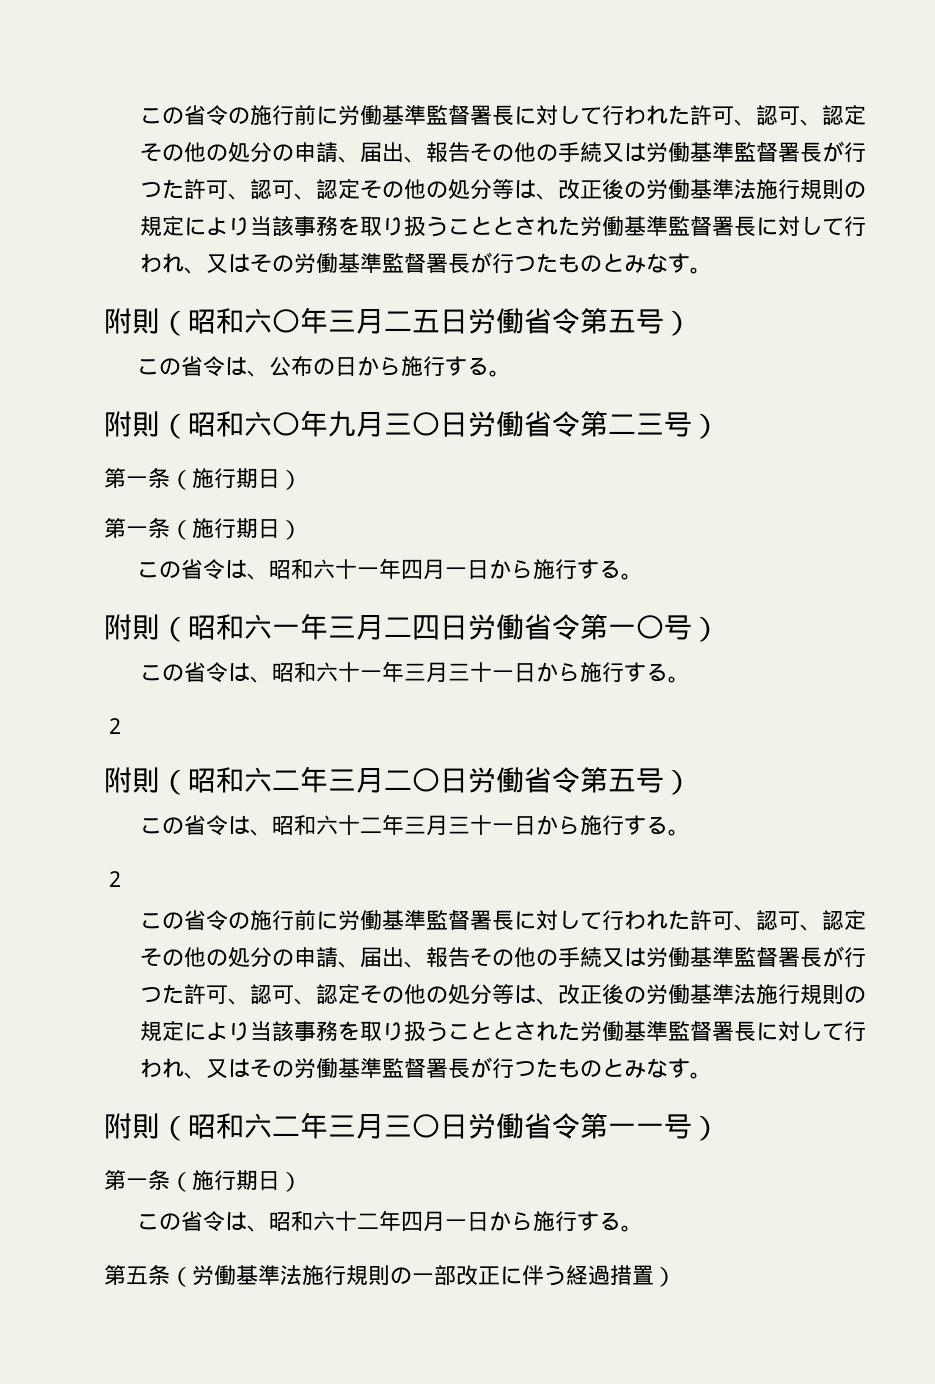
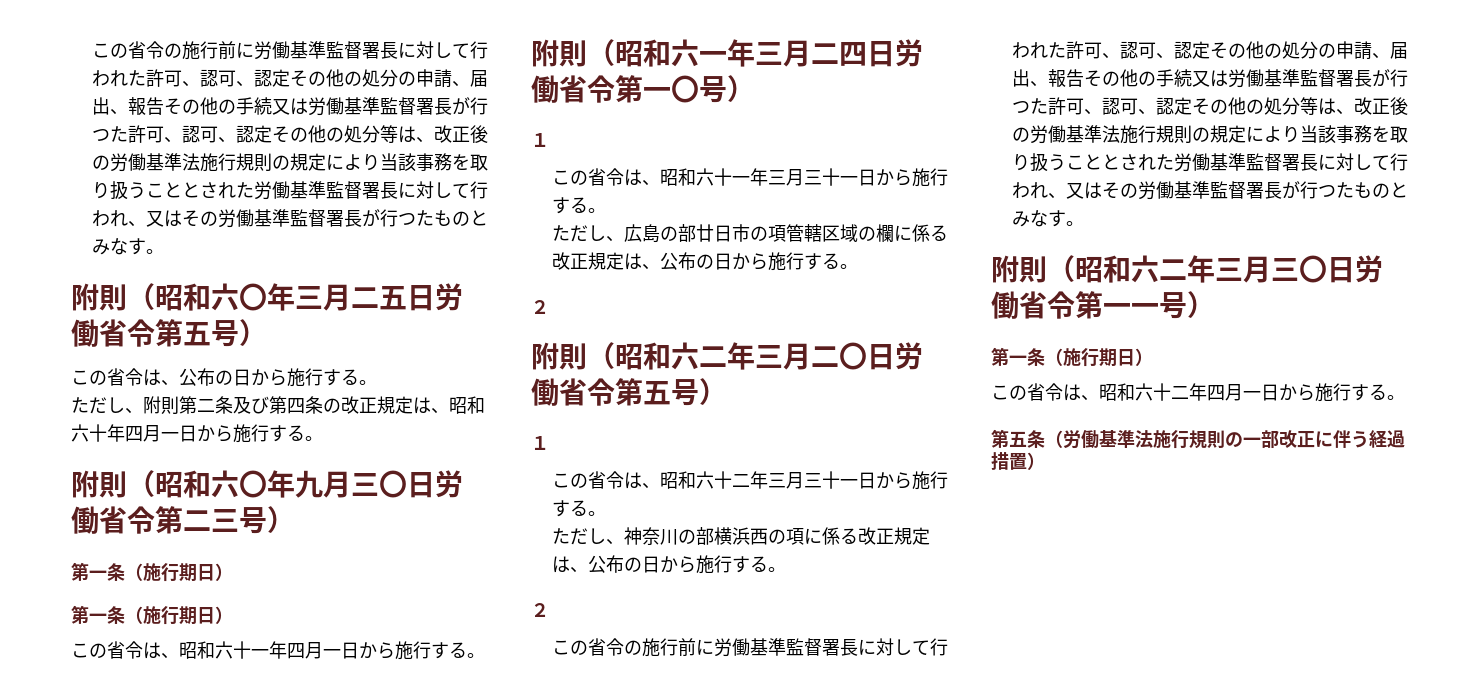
(511, 373) none -> [71,396,485,415] [71,424,323,443] // ただし、附則第二条及び第四条の改正規定は、昭和六十年四月一日から施行する。
(720, 629) none -> [531,133,549,147] // １
(691, 679) none -> [551,224,948,243] [551,252,858,271] // ただし、広島の部廿日市の項管轄区域の欄に係る改正規定は、公布の日から施行する。
(692, 782) none -> [531,436,549,450] // １
(691, 832) none -> [551,527,930,545] [551,555,786,574] // ただし、神奈川の部横浜西の項に係る改正規定は、公布の日から施行する。

